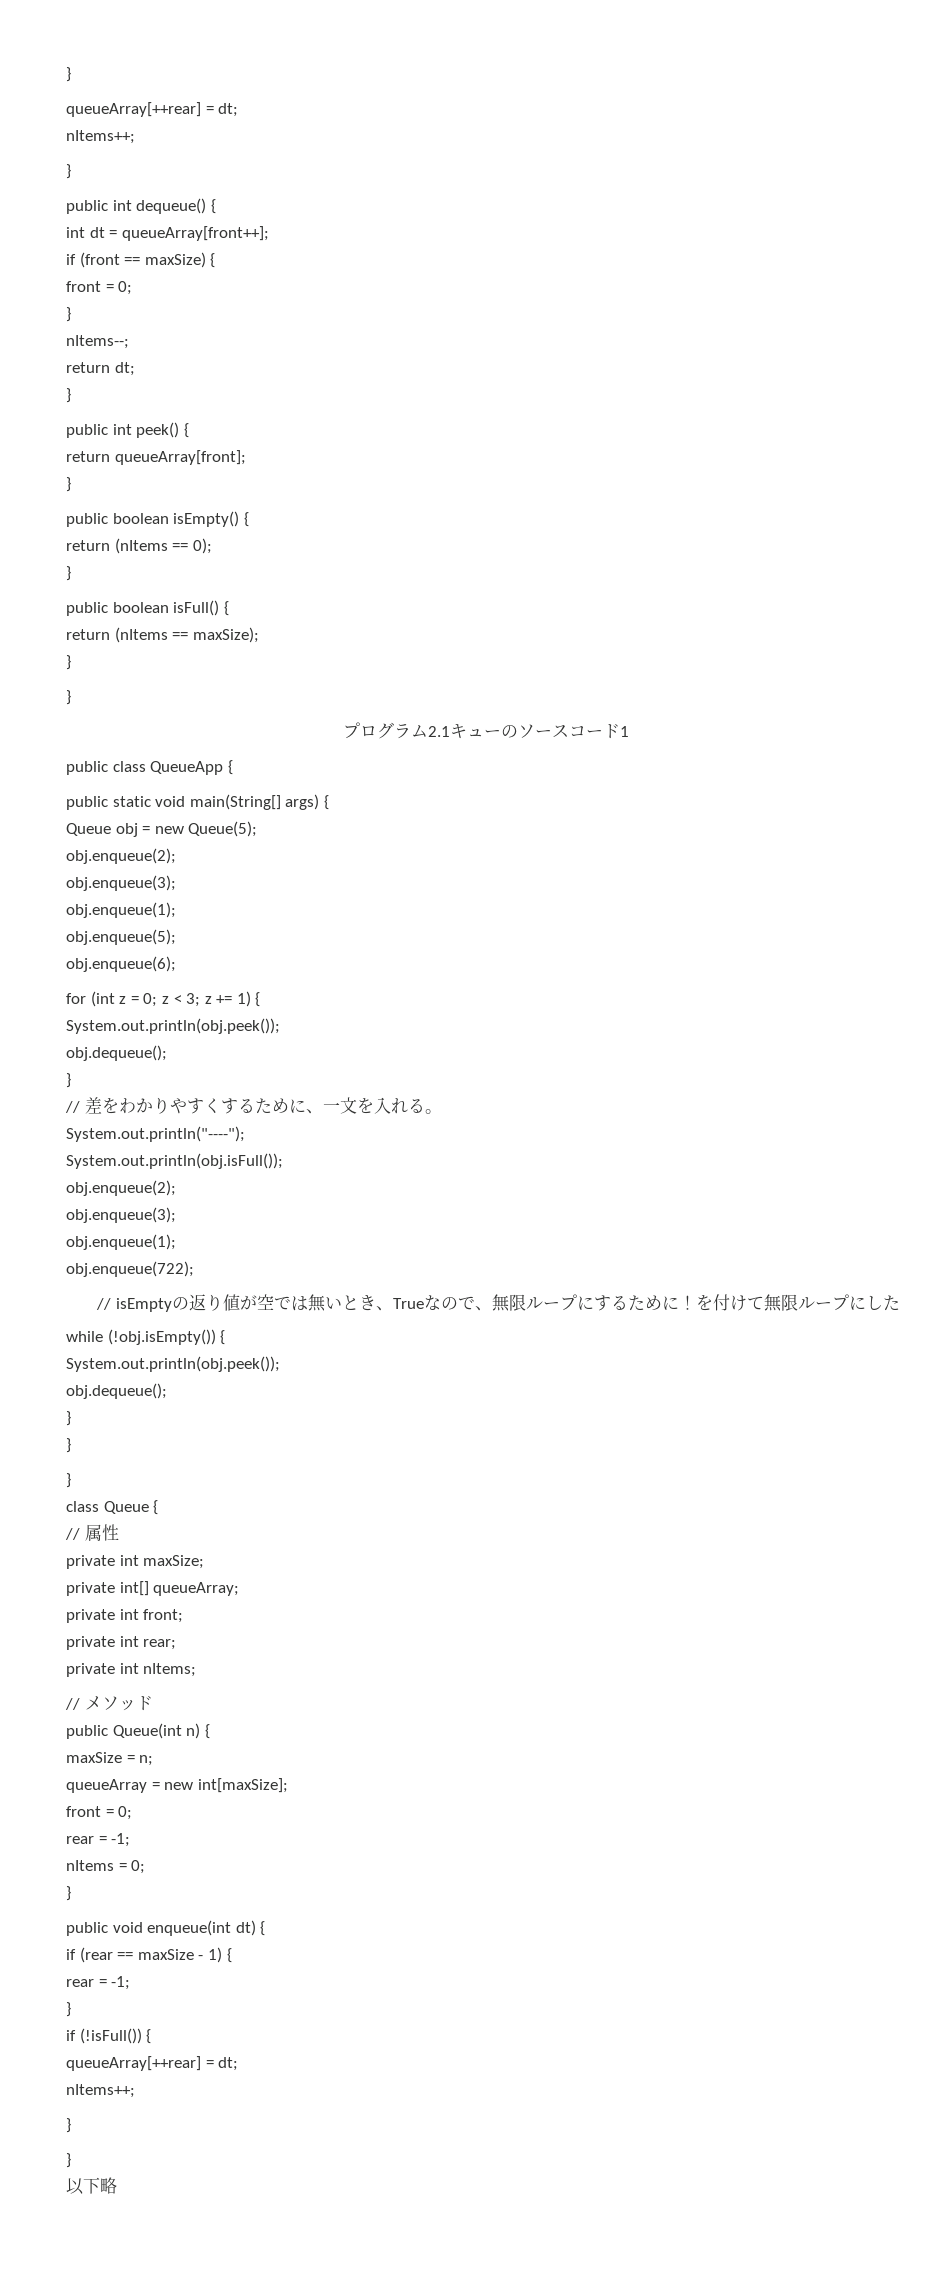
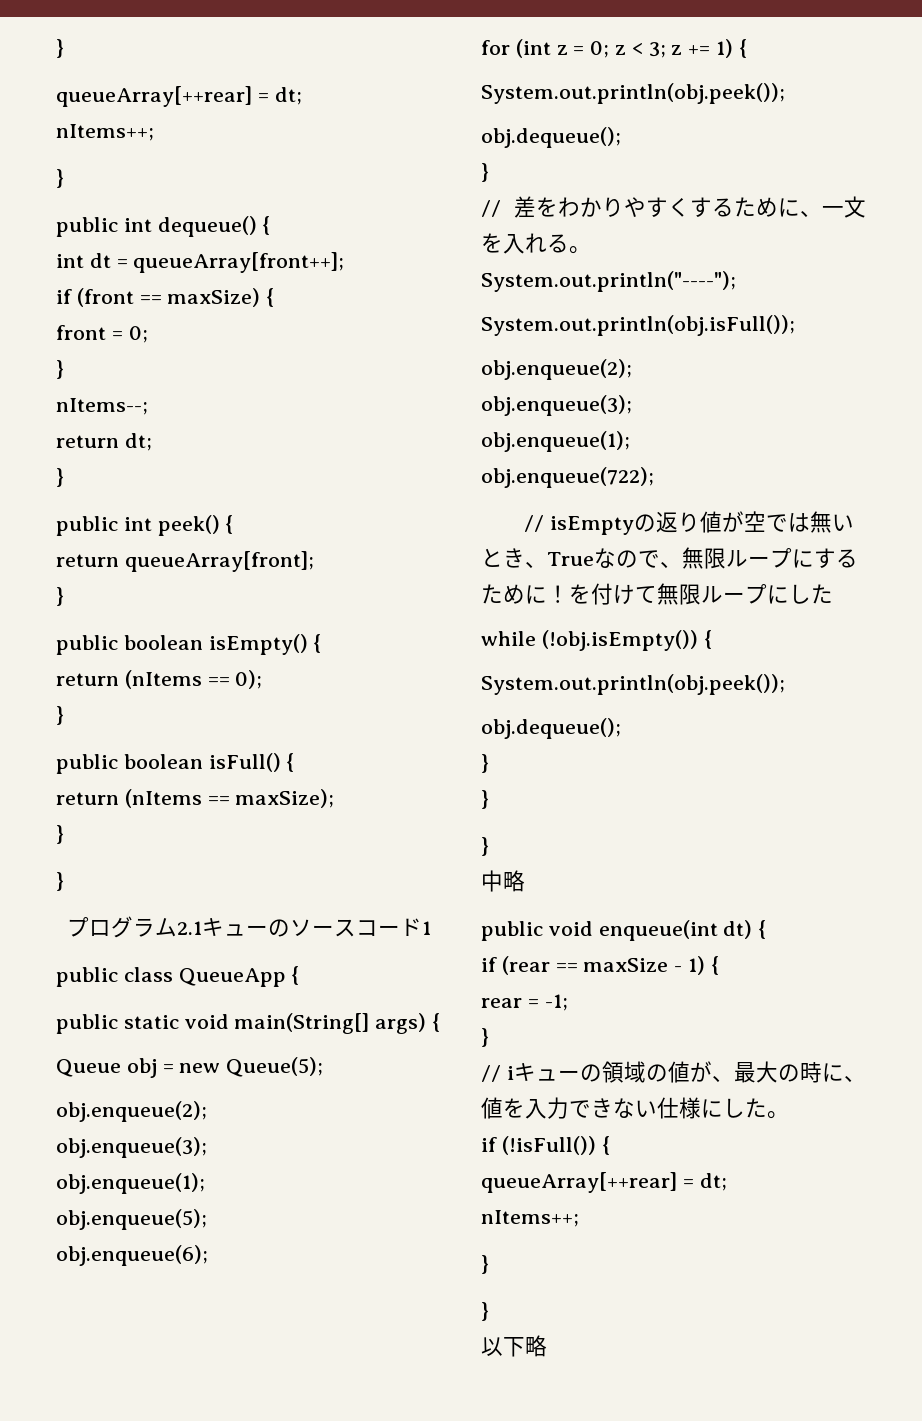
[66,1500,159,1515] [65,1524,119,1541] [66,1555,205,1569] [66,1581,240,1596] [66,1609,184,1623] [66,1636,177,1650] [66,1663,197,1677] [65,1696,153,1711] [66,1723,210,1739] [66,1752,154,1766] [66,1778,288,1793] [66,1806,133,1820] [66,1833,131,1847] [66,1860,146,1874] [66,1886,71,1901] class Queue { // // 属性 // private int maxSize; // private int[] queueArray; // private int front; // private int rear; // private int nItems; // // メソッド // public Queue(int n) { // maxSize = n; // queueArray = new int[maxSize]; // front = 0; // rear = -1; // nItems = 0; // } -> [481,870,525,892] 中略
(71, 2009) none -> [481,1061,866,1083] [481,1097,789,1119] // // iキューの領域の値が、最大の時に、値を入力できない仕様にした。

